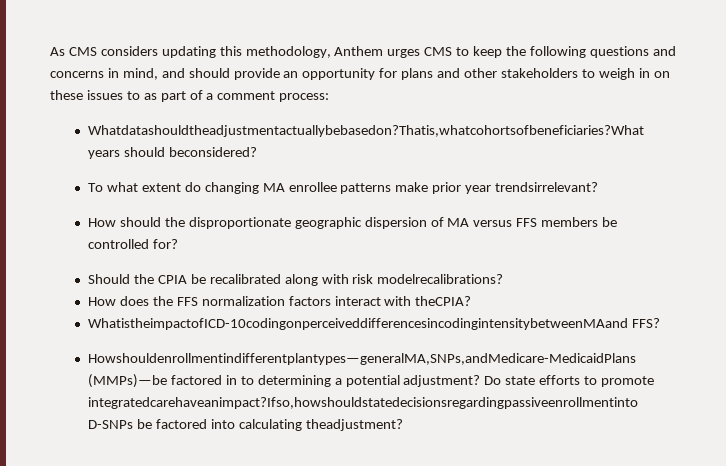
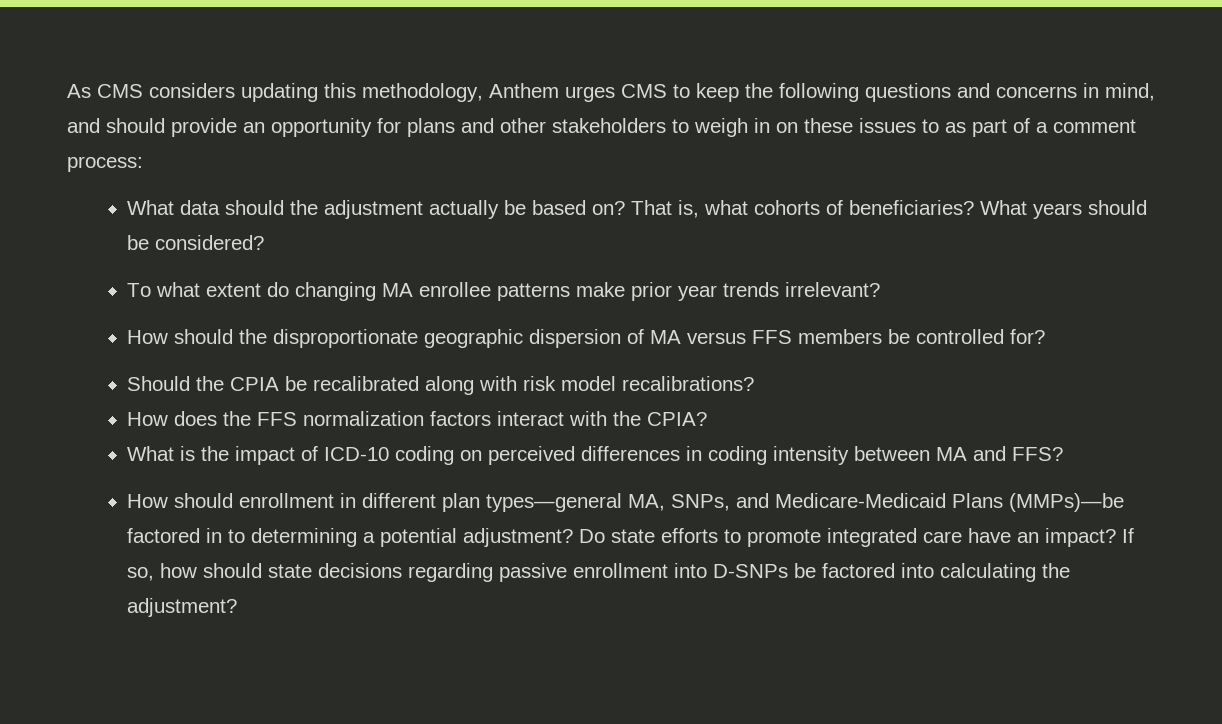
[88,125,645,137] [88,147,257,159] Whatdatashouldtheadjustmentactuallybebasedon?Thatis,whatcohortsofbeneficiaries?What years should beconsidered? -> [127,200,1148,219] [127,235,265,250] What data should the adjustment actually be based on? That is, what cohorts of beneficiaries? What years should be considered?
[495,182,599,192] trendsirrelevant? -> [723,282,881,297] trends irrelevant?
[377,274,504,284] modelrecalibrations? -> [561,376,755,391] model recalibrations?
[415,296,472,306] [88,318,660,330] [88,353,637,365] theCPIA? // WhatistheimpactofICD-10codingonperceiveddifferencesincodingintensitybetweenMAand FFS? // Howshouldenrollmentindifferentplantypes—generalMA,SNPs,andMedicare-MedicaidPlans -> [613,411,708,426] [127,446,1064,465] [127,493,1004,512] the CPIA? // What is the impact of ICD-10 coding on perceived differences in coding intensity between MA and FFS? // How should enrollment in different plan types—general MA, SNPs, and Medicare-Medicaid Plans
[88,397,639,409] integratedcarehaveanimpact?Ifso,howshouldstatedecisionsregardingpassiveenrollmentinto -> [827,528,1135,547] [127,563,708,582] integrated care have an impact? If so, how should state decisions regarding passive enrollment into
[305,419,403,431] theadjustment? -> [1042,563,1071,578] [127,598,238,617] the adjustment?

